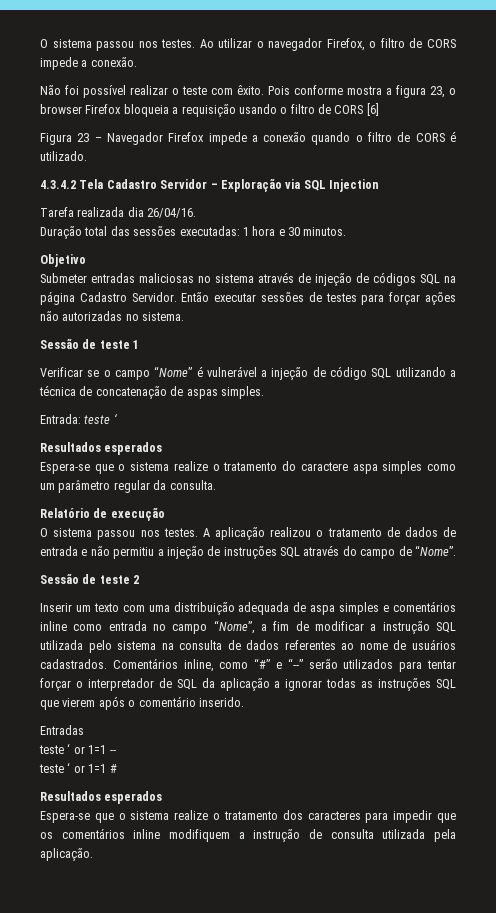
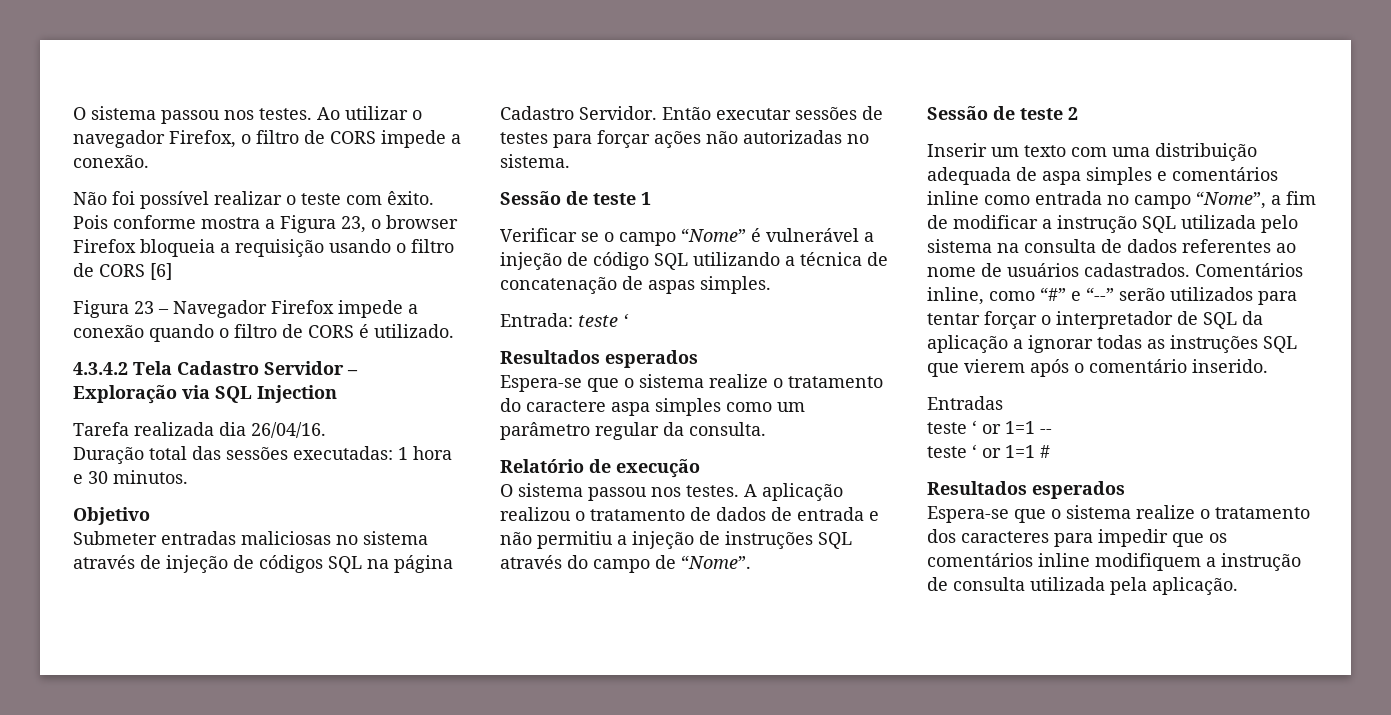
[396,85,426,98] figura -> [280,215,336,233] Figura

